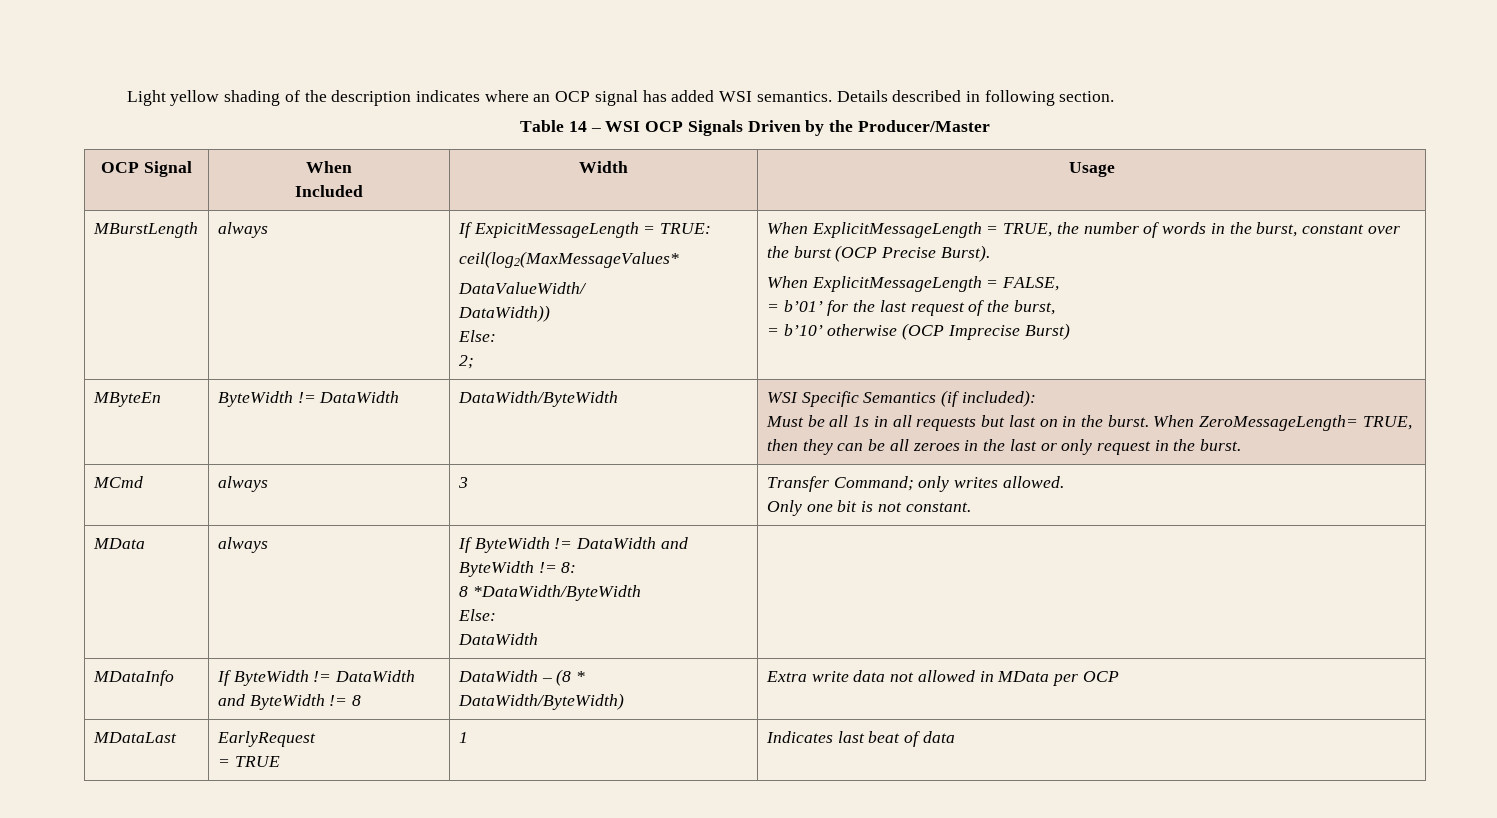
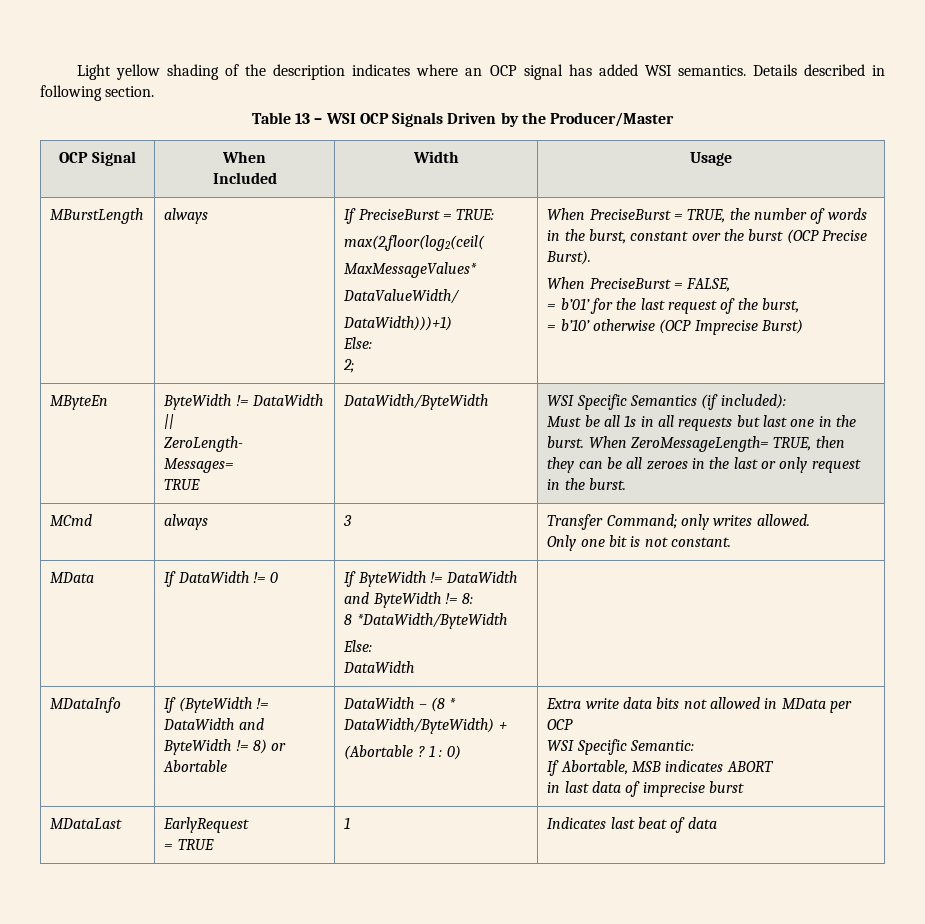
[568,121,587,132] 14 -> [294,113,310,124] 13
[473,222,639,238] ExpicitMessageLength -> [358,209,440,220] PreciseBurst
[458,251,679,268] ceil(log2(MaxMessageValues* -> [344,235,486,251] [344,262,478,278] max(2,floor(log2(ceil( // MaxMessageValues*
[457,305,550,322] DataWidth)) -> [343,316,453,331] DataWidth)))+1)
[811,222,982,238] ExplicitMessageLength -> [589,209,671,220] PreciseBurst
[811,276,982,292] ExplicitMessageLength -> [589,278,671,289] PreciseBurst
(400, 397) none -> [164,414,175,429] [164,436,244,452] [164,458,235,473] [164,479,201,490] || // ZeroLength- // Messages= // TRUE
[1039,419,1058,427] on -> [790,419,815,427] one
[217,537,268,553] always -> [164,571,279,587] If DataWidth != 0
[233,670,416,686] [217,694,362,710] ByteWidth != DataWidth and ByteWidth != 8 -> [178,697,270,713] [163,718,264,730] [163,739,287,755] [163,760,228,772] (ByteWidth != DataWidth and ByteWidth != 8) or Abortable
(624, 701) none -> [498,722,507,730] [344,745,461,760] + // (Abortable ? 1 : 0)
(886, 676) none -> [656,697,680,709] bits
(1119, 676) none -> [547,739,695,755] [547,760,774,776] [547,781,745,797] // WSI Specific Semantic: // If Abortable, MSB indicates ABORT // in last data of imprecise burst

